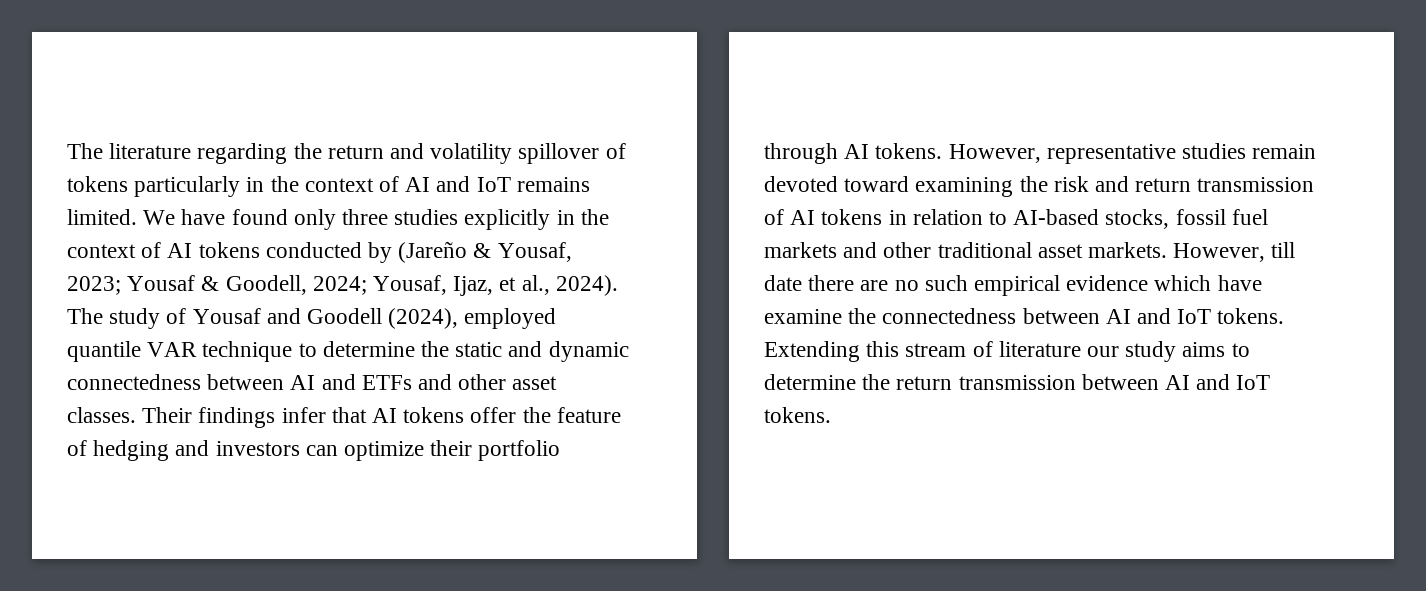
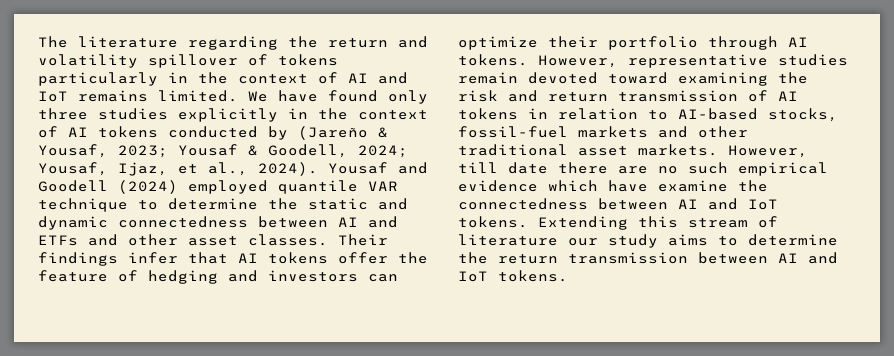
[67,308,187,329] The study of -> (318, 169) none
[388,308,459,329] (2024), -> [118,180,178,194] (2024)
[1175,209,1268,225] fossil fuel -> [458,126,568,138] fossil-fuel

